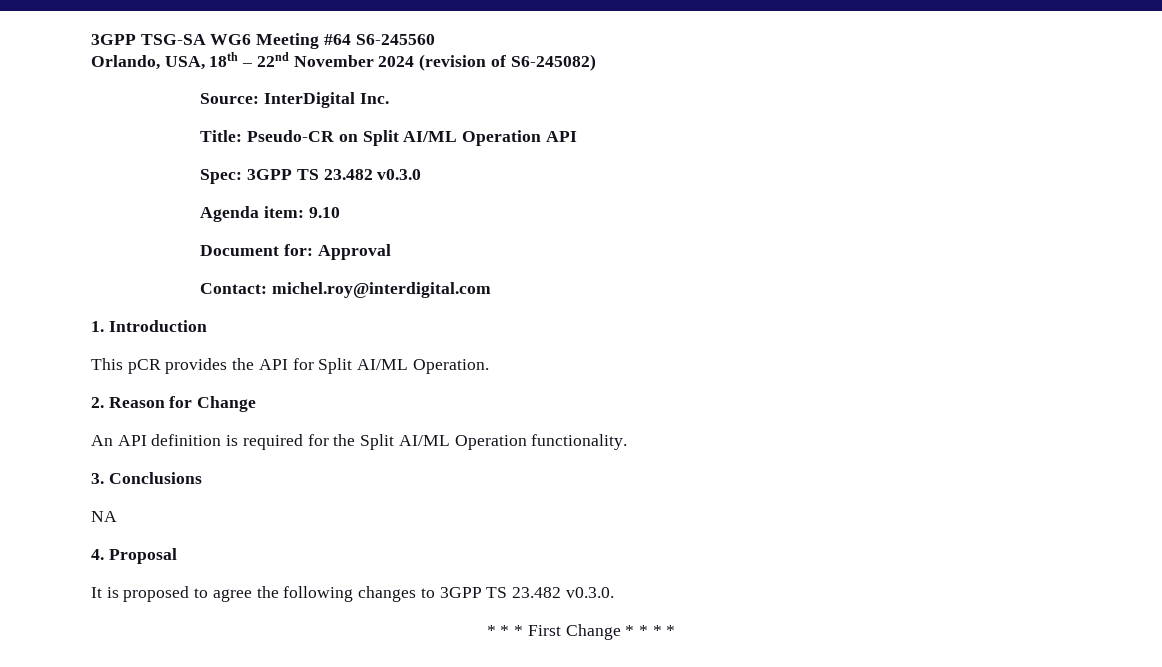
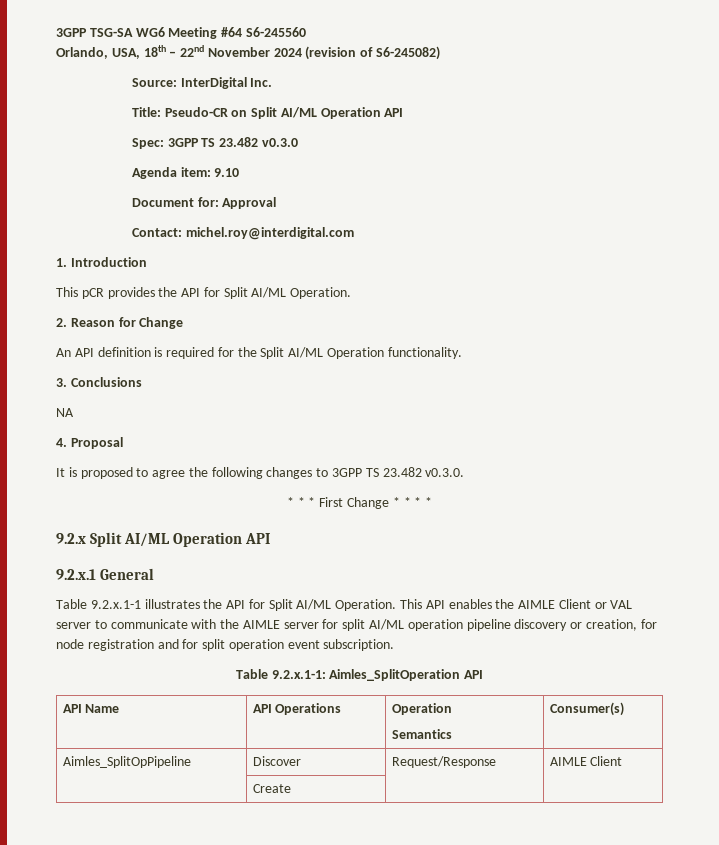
(676, 630) none -> [56,532,270,547] [56,568,154,580] [56,599,633,611] [56,619,657,631] [56,639,395,651] [235,669,484,681] [62,704,120,713] [252,703,342,715] [391,703,452,715] [391,729,452,739] [549,702,624,716] [62,756,191,768] [252,756,301,766] [391,756,496,768] [549,756,623,766] [252,784,291,793] // 9.2.x Split AI/ML Operation API // 9.2.x.1 General // Table 9.2.x.1-1 illustrates the API for Split AI/ML Operation. This API enables the AIMLE Client or VAL server to communicate with the AIMLE server for split AI/ML operation pipeline discovery or creation, for node registration and for split operation event subscription. // Table 9.2.x.1-1: Aimles_SplitOperation API // API Name | API Operations | Operation // Semantics | Consumer(s) // Aimles_SplitOpPipeline | Discover | Request/Response | AIMLE Client // | Create | |

